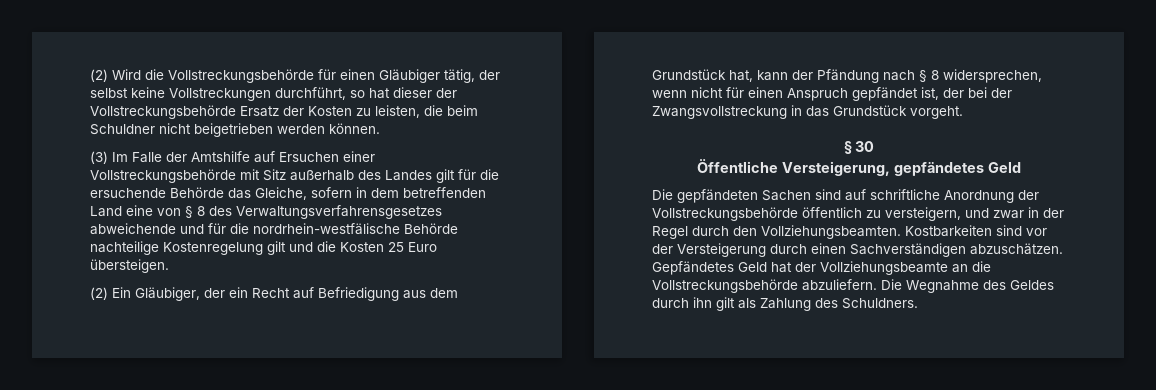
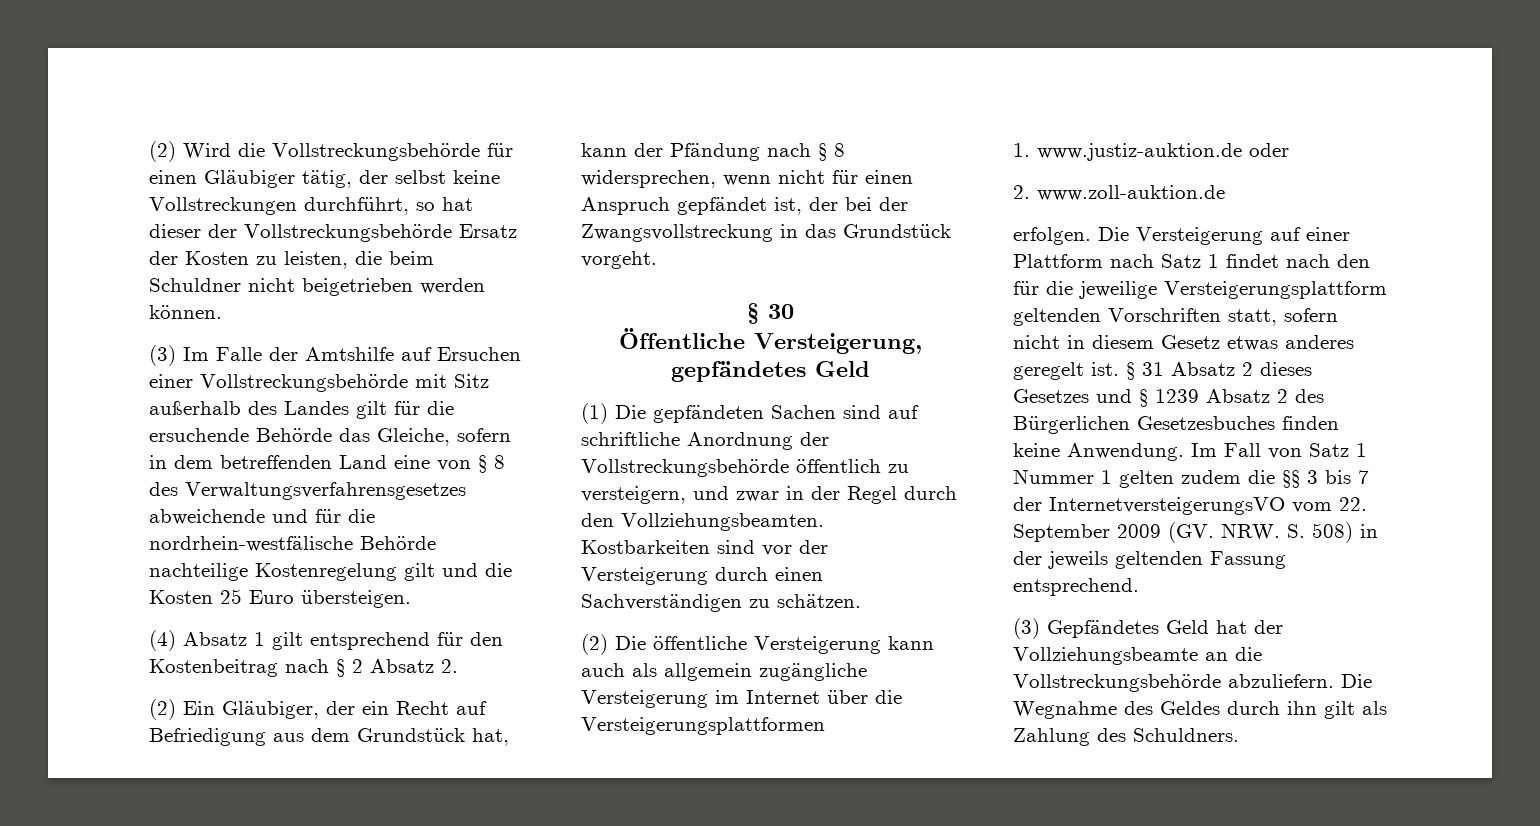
(169, 266) none -> [149,630,503,651] [149,659,458,677] // (4) Absatz 1 gilt entsprechend für den Kostenbeitrag nach § 2 Absatz 2.
(1021, 167) none -> [581,403,608,424] (1)
[970,243,1063,255] abzuschätzen. -> [749,594,861,608] [581,634,934,655] [581,663,867,681] [581,690,902,708] [581,717,825,735] [1013,143,1289,161] [1013,185,1225,201] [1013,227,1350,245] [1013,254,1370,268] [1013,281,1387,299] [1013,308,1338,326] [1013,335,1354,351] [1013,362,1312,380] [1013,389,1324,407] [1013,416,1339,434] [1013,443,1367,461] [1013,469,1369,488] [1013,497,1367,515] [1013,522,1378,543] [1013,551,1286,569] [1013,578,1139,596] [1013,618,1040,639] zu schätzen. // (2) Die öffentliche Versteigerung kann auch als allgemein zugängliche Versteigerung im Internet über die Versteigerungsplattformen // 1. www.justiz-auktion.de oder // 2. www.zoll-auktion.de // erfolgen. Die Versteigerung auf einer Plattform nach Satz 1 findet nach den für die jeweilige Versteigerungsplattform geltenden Vorschriften statt, sofern nicht in diesem Gesetz etwas anderes geregelt ist. § 31 Absatz 2 dieses Gesetzes und § 1239 Absatz 2 des Bürgerlichen Gesetzesbuches finden keine Anwendung. Im Fall von Satz 1 Nummer 1 gelten zudem die §§ 3 bis 7 der InternetversteigerungsVO vom 22. September 2009 (GV. NRW. S. 508) in der jeweils geltenden Fassung entsprechend. // (3)

